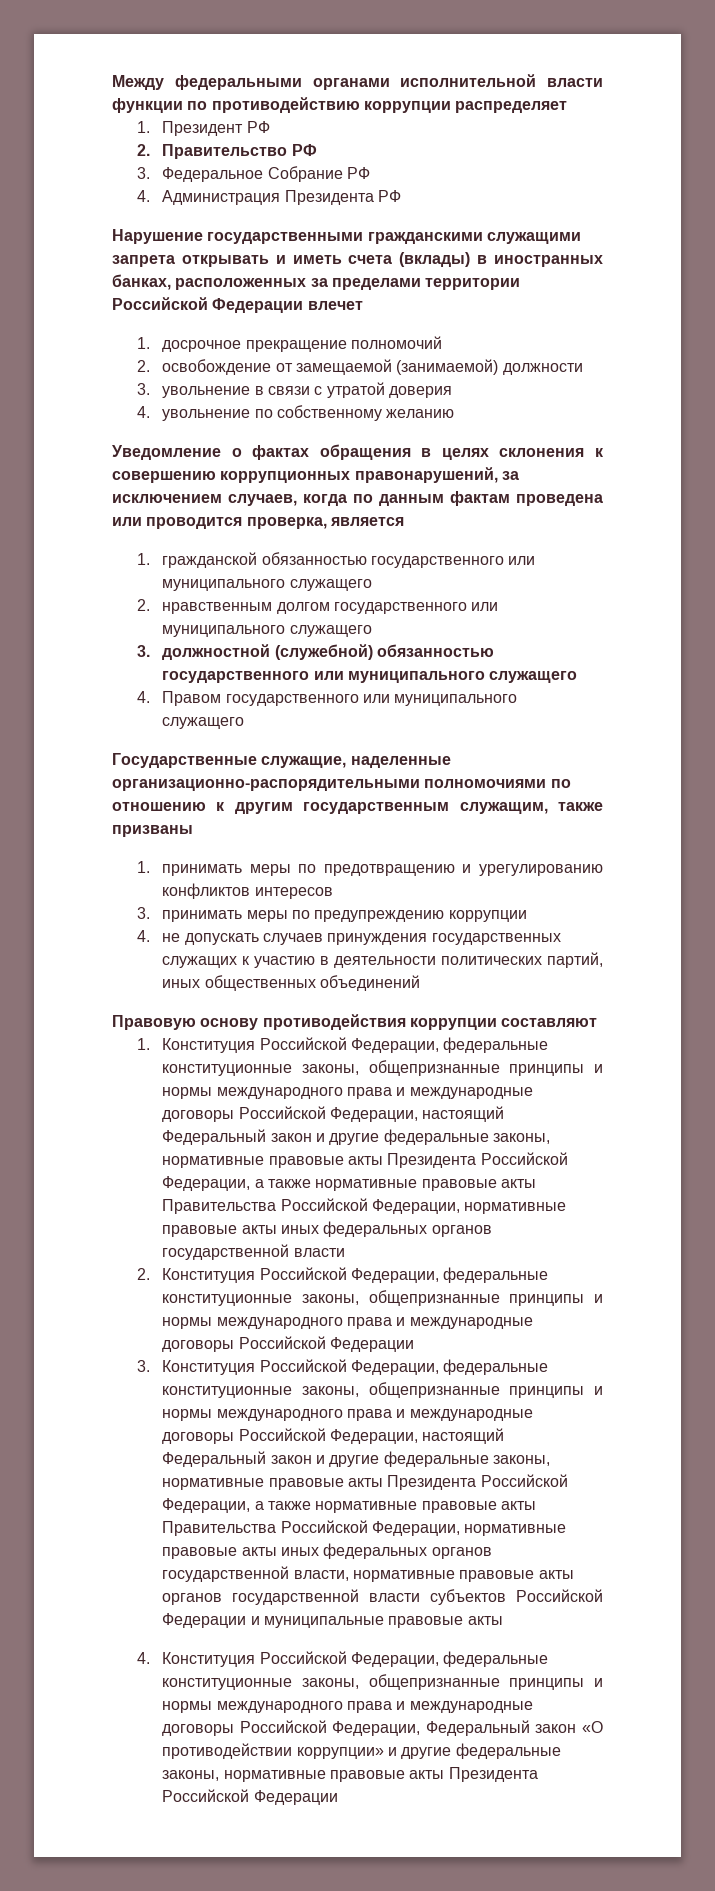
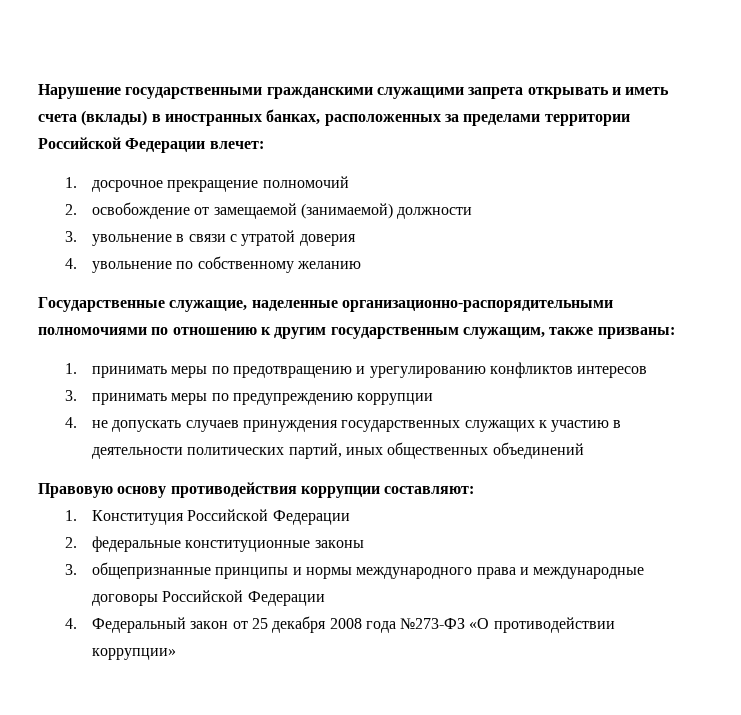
[112,74,603,90] [112,97,568,113] [137,121,270,136] [137,144,317,159] [137,166,370,182] [137,190,401,205] Между федеральными органами исполнительной власти функции по противодействию коррупции распределяет // 1. Президент РФ // 2. Правительство РФ // 3. Федеральное Собрание РФ // 4. Администрация Президента РФ // -> (38, 91) none
[307,301,363,310] влечет -> [209,141,264,149] влечет:
[112,444,604,460] [112,467,519,483] [112,491,603,506] [112,517,404,529] [137,552,536,568] [162,579,372,591] [137,599,499,614] [162,625,372,637] [137,644,494,660] [162,671,578,683] [137,691,518,706] [162,717,245,729] // Уведомление о фактах обращения в целях склонения к совершению коррупционных правонарушений, за исключением случаев, когда по данным фактам проведена или проводится проверка, является // 1. гражданской обязанностью государственного или муниципального служащего // 2. нравственным долгом государственного или муниципального служащего // 3. должностной (служебной) обязанностью государственного или муниципального служащего // 4. Правом государственного или муниципального служащего -> (361, 265) none
[112,825,193,837] призваны -> [597,327,675,339] призваны:
[501,1018,598,1027] составляют -> [384,486,475,494] составляют:
[350,1037,549,1053] [162,1060,603,1076] [162,1087,533,1099] [162,1106,505,1122] [162,1129,550,1145] [162,1152,568,1168] [162,1176,536,1191] [162,1198,567,1214] [162,1221,492,1237] [162,1244,345,1260] [137,1267,549,1283] [162,1294,360,1306] Федерации, федеральные конституционные законы, общепризнанные принципы и нормы международного права и международные договоры Российской Федерации, настоящий Федеральный закон и другие федеральные законы, нормативные правовые акты Президента Российской Федерации, а также нормативные правовые акты Правительства Российской Федерации, нормативные правовые акты иных федеральных органов государственной власти // 2. Конституция Российской Федерации, федеральные конституционные законы, -> [272,510,350,525] [64,536,364,552] [64,564,77,575] Федерации // 2. федеральные конституционные законы // 3.
[137,1359,549,1375] [162,1382,603,1398] [162,1409,533,1421] [162,1428,505,1444] [162,1451,550,1467] [162,1474,568,1490] [162,1498,536,1513] [162,1520,567,1536] [162,1543,492,1559] [162,1566,574,1582] [162,1589,603,1605] [162,1613,503,1628] [137,1651,549,1667] [162,1674,603,1690] [162,1701,533,1713] [162,1720,604,1736] [162,1743,561,1759] [162,1767,538,1782] [162,1789,338,1805] 3. Конституция Российской Федерации, федеральные конституционные законы, общепризнанные принципы и нормы международного права и международные договоры Российской Федерации, настоящий Федеральный закон и другие федеральные законы, нормативные правовые акты Президента Российской Федерации, а также нормативные правовые акты Правительства Российской Федерации, нормативные правовые акты иных федеральных органов государственной власти, нормативные правовые акты органов государственной власти субъектов Российской Федерации и муниципальные правовые акты // 4. Конституция Российской Федерации, федеральные конституционные законы, общепризнанные принципы и нормы международного права и международные договоры Российской Федерации, Федеральный закон «О противодействии коррупции» и другие федеральные законы, нормативные правовые акты Президента Российской Федерации -> [64,616,615,633] [91,648,176,660] 4. Федеральный закон от 25 декабря 2008 года №273-ФЗ «О противодействии коррупции»

